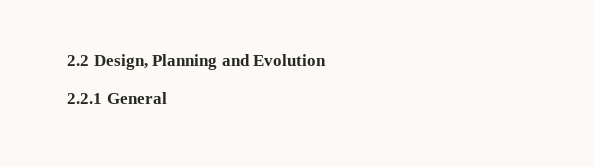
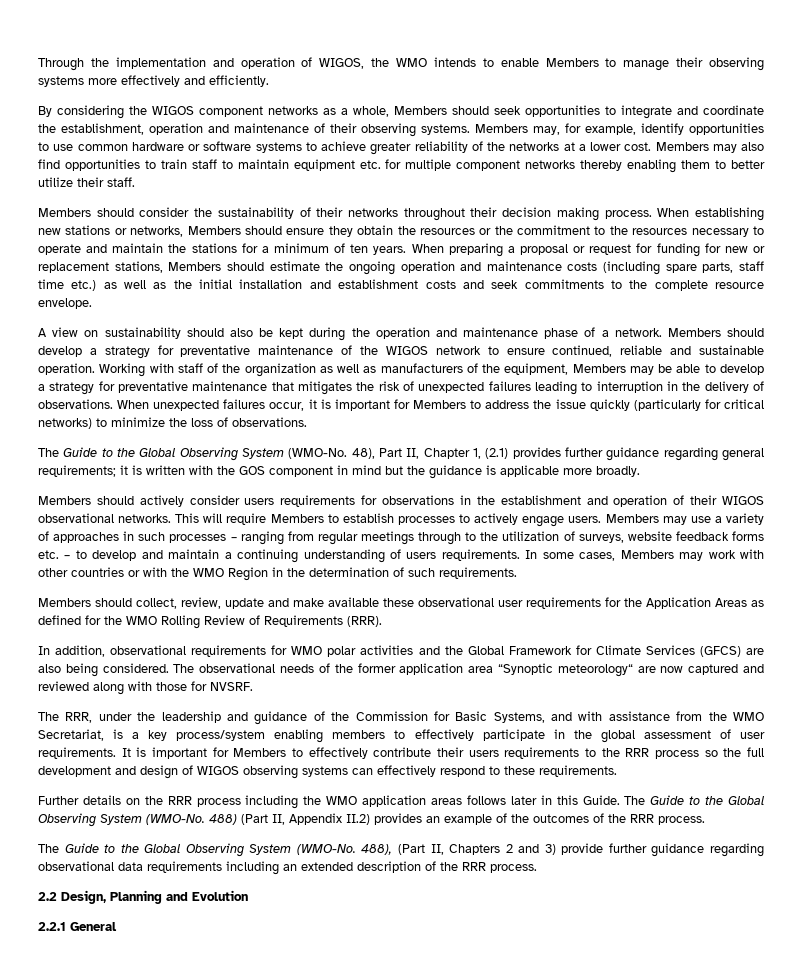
(67, 60) none -> [38,57,764,71] [38,75,269,87] [38,105,764,119] [38,123,764,137] [38,141,764,155] [38,159,766,173] [38,177,135,187] [38,207,764,221] [38,225,765,237] [38,243,765,257] [38,261,764,275] [38,279,765,291] [38,298,92,309] [38,327,764,341] [38,345,765,359] [38,363,765,377] [38,381,765,395] [38,399,765,411] [38,417,307,429] [38,447,764,461] [38,465,640,479] [38,495,765,507] [38,513,765,527] [38,531,764,545] [38,549,765,563] [38,567,517,581] [38,597,764,609] [38,615,382,629] [38,645,764,657] [38,663,764,677] [38,681,253,695] [38,711,765,725] [38,729,766,743] [38,747,764,759] [38,765,617,779] [38,795,765,809] [38,813,705,827] [38,843,764,857] [38,861,537,875] Through the implementation and operation of WIGOS, the WMO intends to enable Members to manage their observing systems more effectively and efficiently. // By considering the WIGOS component networks as a whole, Members should seek opportunities to integrate and coordinate the establishment, operation and maintenance of their observing systems. Members may, for example, identify opportunities to use common hardware or software systems to achieve greater reliability of the networks at a lower cost. Members may also find opportunities to train staff to maintain equipment etc. for multiple component networks thereby enabling them to better utilize their staff. // Members should consider the sustainability of their networks throughout their decision making process. When establishing new stations or networks, Members should ensure they obtain the resources or the commitment to the resources necessary to operate and maintain the stations for a minimum of ten years. When preparing a proposal or request for funding for new or replacement stations, Members should estimate the ongoing operation and maintenance costs (including spare parts, staff time etc.) as well as the initial installation and establishment costs and seek commitments to the complete resource envelope. // A view on sustainability should also be kept during the operation and maintenance phase of a network. Members should develop a strategy for preventative maintenance of the WIGOS network to ensure continued, reliable and sustainable operation. Working with staff of the organization as well as manufacturers of the equipment, Members may be able to develop a strategy for preventative maintenance that mitigates the risk of unexpected failures leading to interruption in the delivery of observations. When unexpected failures occur, it is important for Members to address the issue quickly (particularly for critical networks) to minimize the loss of observations. // The Guide to the Global Observing System (WMO-No. 48), Part II, Chapter 1, (2.1) provides further guidance regarding general requirements; it is written with the GOS component in mind but the guidance is applicable more broadly. // Members should actively consider users requirements for observations in the establishment and operation of their WIGOS observational networks. This will require Members to establish processes to actively engage users. Members may use a variety of approaches in such processes – ranging from regular meetings through to the utilization of surveys, website feedback forms etc. – to develop and maintain a continuing understanding of users requirements. In some cases, Members may work with other countries or with the WMO Region in the determination of such requirements. // Members should collect, review, update and make available these observational user requirements for the Application Areas as defined for the WMO Rolling Review of Requirements (RRR). // In addition, observational requirements for WMO polar activities and the Global Framework for Climate Services (GFCS) are also being considered. The observational needs of the former application area “Synoptic meteorology“ are now captured and reviewed along with those for NVSRF. // The RRR, under the leadership and guidance of the Commission for Basic Systems, and with assistance from the WMO Secretariat, is a key process/system enabling members to effectively participate in the global assessment of user requirements. It is important for Members to effectively contribute their users requirements to the RRR process so the full development and design of WIGOS observing systems can effectively respond to these requirements. // Further details on the RRR process including the WMO application areas follows later in this Guide. The Guide to the Global Observing System (WMO-No. 488) (Part II, Appendix II.2) provides an example of the outcomes of the RRR process. // The Guide to the Global Observing System (WMO-No. 488), (Part II, Chapters 2 and 3) provide further guidance regarding observational data requirements including an extended description of the RRR process. //

